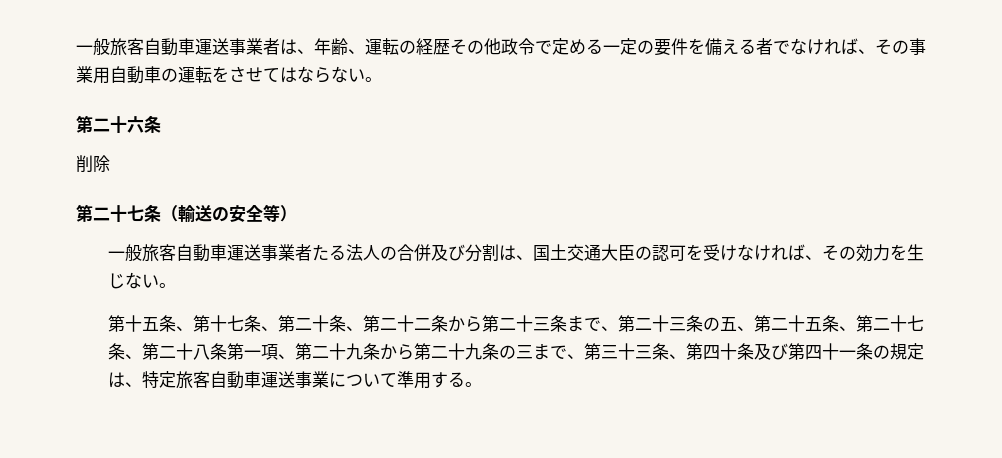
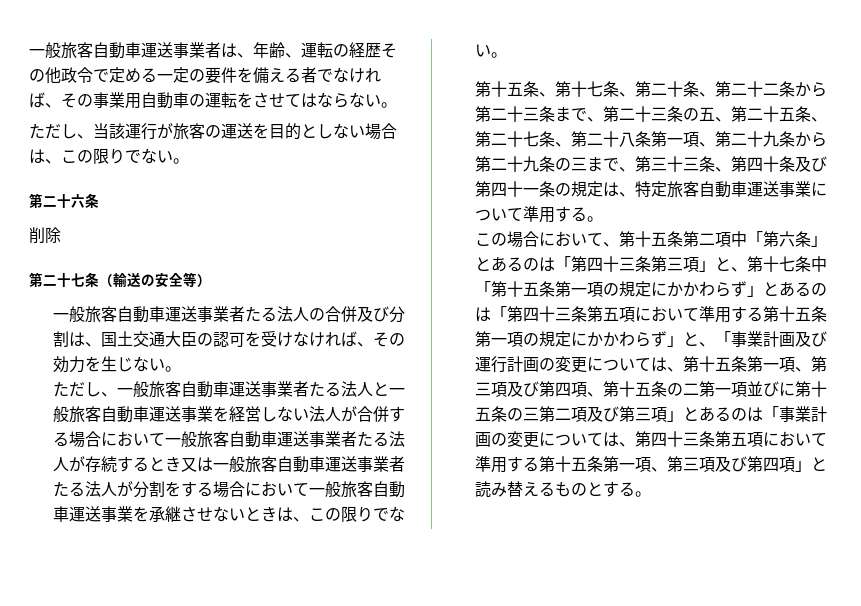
(382, 79) none -> [29,123,397,140] [29,148,189,164] // ただし、当該運行が旅客の運送を目的としない場合は、この限りでない。
(177, 285) none -> [52,381,405,398] [52,406,405,423] [52,431,405,448] [52,456,405,473] [52,481,405,498] [52,506,405,522] [474,44,507,58] // ただし、一般旅客自動車運送事業者たる法人と一般旅客自動車運送事業を経営しない法人が合併する場合において一般旅客自動車運送事業者たる法人が存続するとき又は一般旅客自動車運送事業者たる法人が分割をする場合において一般旅客自動車運送事業を承継させないときは、この限りでない。
(483, 384) none -> [474,231,827,248] [474,256,827,272] [474,281,827,297] [474,306,827,323] [474,331,827,347] [474,356,827,373] [474,381,827,397] [474,406,827,422] [474,431,827,448] [474,456,827,473] [474,481,651,497] // この場合において、第十五条第二項中「第六条」とあるのは「第四十三条第三項」と、第十七条中「第十五条第一項の規定にかかわらず」とあるのは「第四十三条第五項において準用する第十五条第一項の規定にかかわらず」と、「事業計画及び運行計画の変更については、第十五条第一項、第三項及び第四項、第十五条の二第一項並びに第十五条の三第二項及び第三項」とあるのは「事業計画の変更については、第四十三条第五項において準用する第十五条第一項、第三項及び第四項」と読み替えるものとする。

